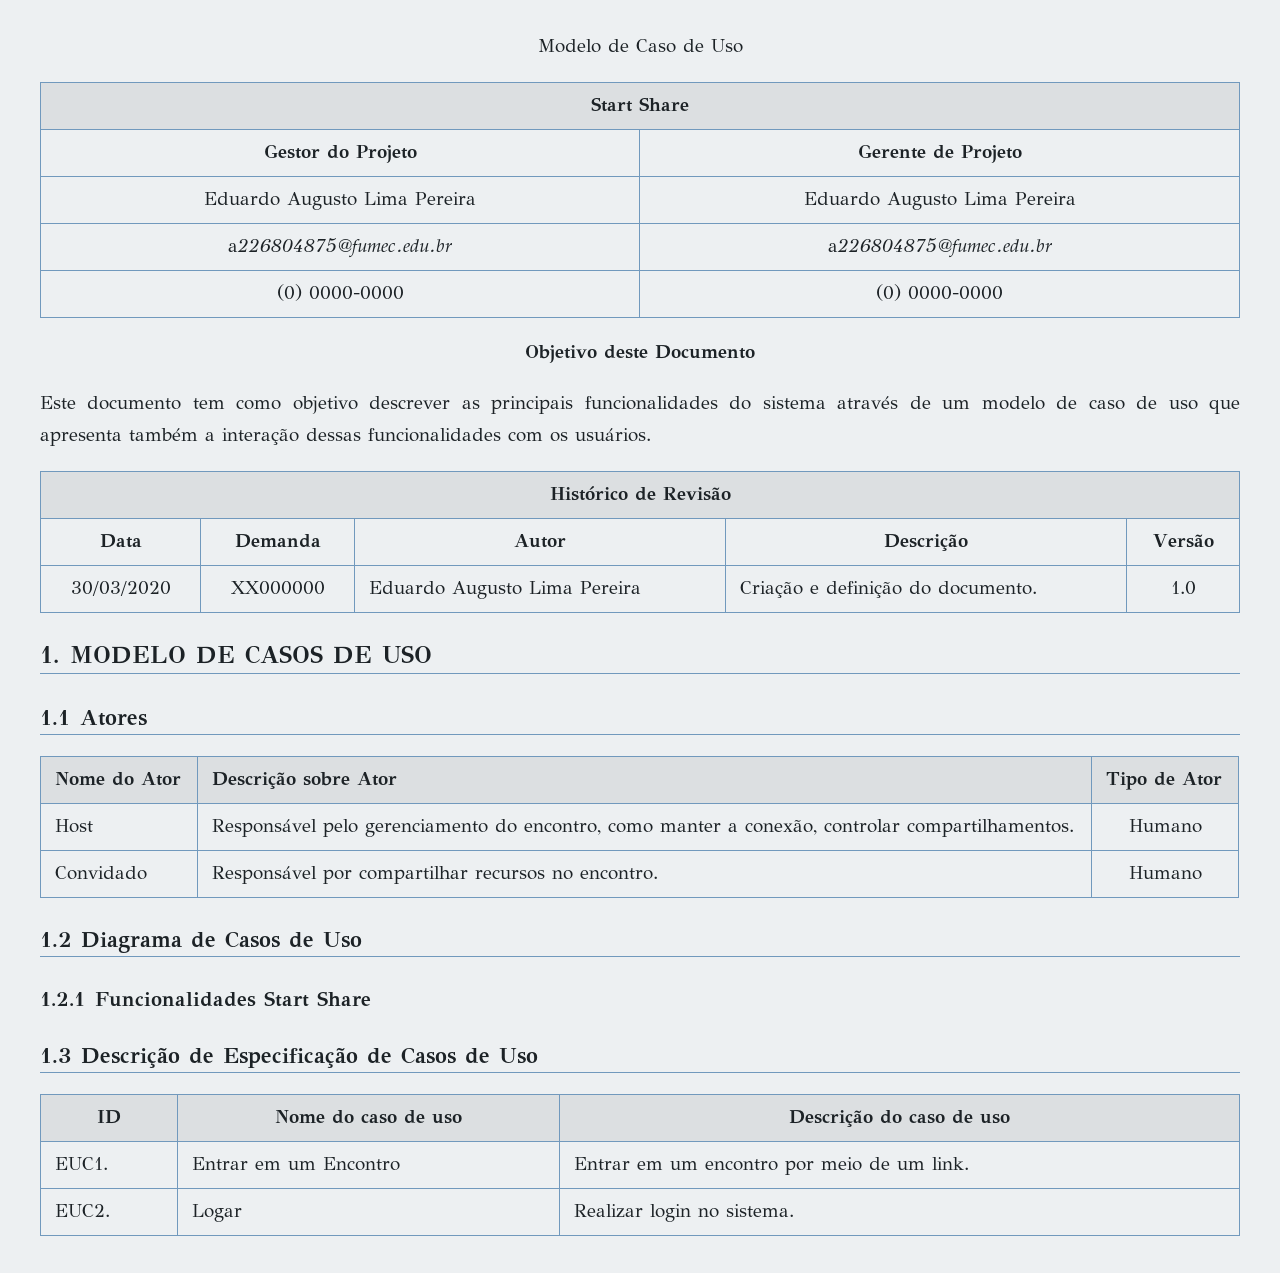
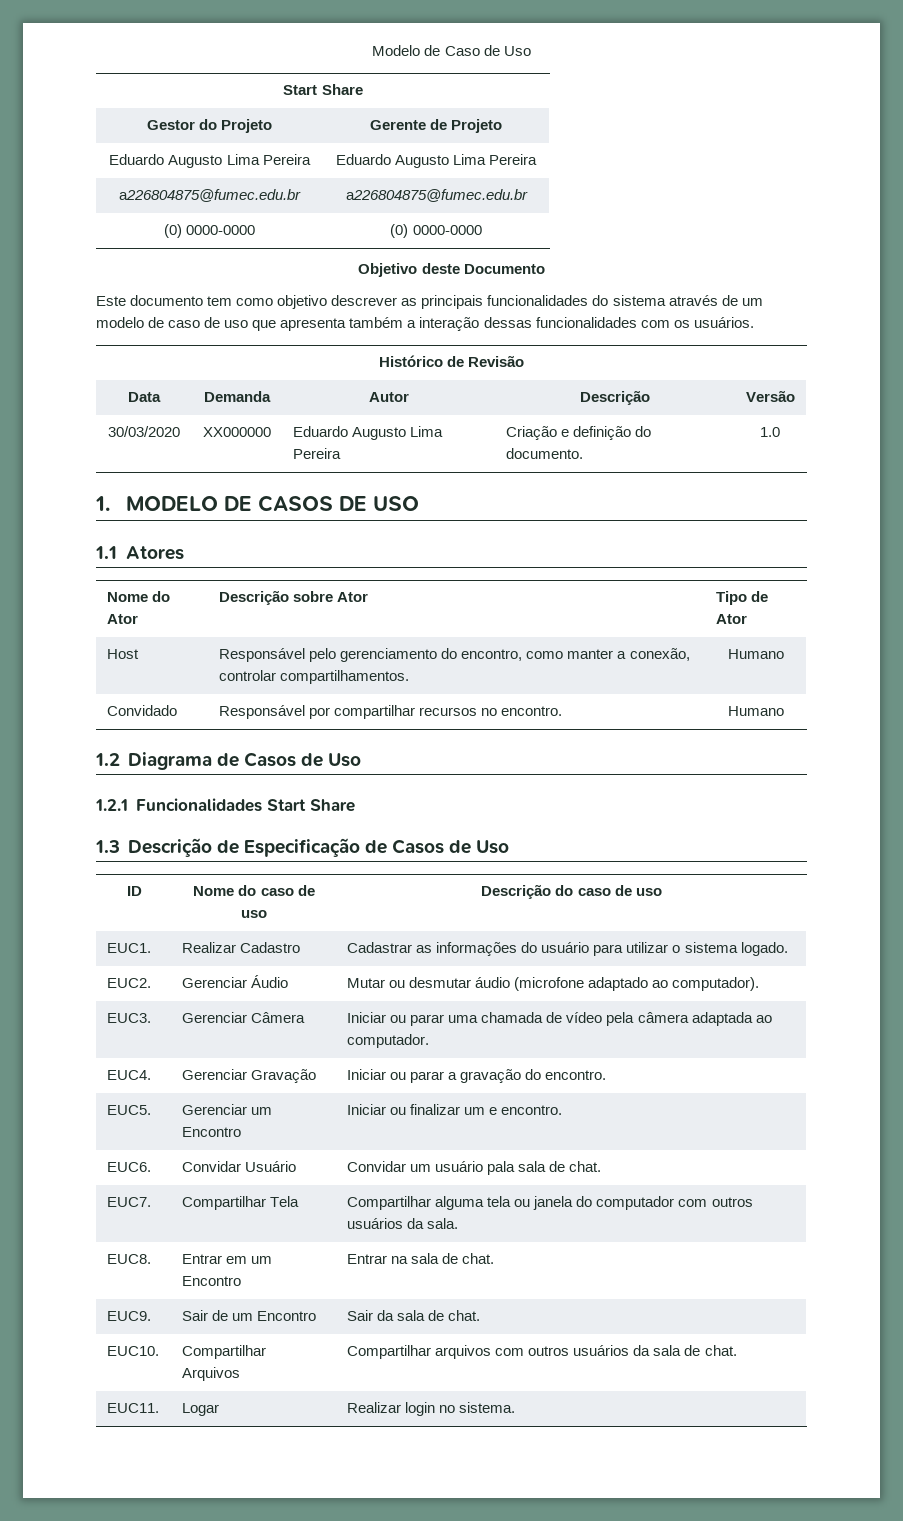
(108, 1163) none -> [182,942,301,953] [347,942,788,956] [107,978,152,988] [182,975,289,988] [347,977,760,991] [107,1013,152,1023] [182,1012,306,1023] [347,1012,772,1026] [347,1034,430,1048] [107,1070,152,1080] [182,1069,317,1083] [347,1069,607,1083] [107,1105,152,1115] [182,1104,273,1115] [182,1127,242,1137] [347,1104,563,1115] [107,1162,152,1172] [182,1161,297,1172] [347,1161,602,1175] [107,1197,152,1207] [182,1196,300,1210] [347,1196,753,1210] [347,1218,459,1229] [107,1254,152,1264] | Realizar Cadastro | Cadastrar as informações do usuário para utilizar o sistema logado. // EUC2. | Gerenciar Áudio | Mutar ou desmutar áudio (microfone adaptado ao computador). // EUC3. | Gerenciar Câmera | Iniciar ou parar uma chamada de vídeo pela câmera adaptada ao computador. // EUC4. | Gerenciar Gravação | Iniciar ou parar a gravação do encontro. // EUC5. | Gerenciar um Encontro | Iniciar ou finalizar um e encontro. // EUC6. | Convidar Usuário | Convidar um usuário pala sala de chat. // EUC7. | Compartilhar Tela | Compartilhar alguma tela ou janela do computador com outros usuários da sala. // EUC8.
[636,1157,969,1175] [54,1204,110,1217] em um encontro por meio de um link. // EUC2. -> [391,1253,495,1264] [107,1311,152,1321] [182,1310,317,1321] [347,1310,481,1321] [107,1346,160,1356] [182,1345,267,1359] [182,1367,241,1381] [347,1345,737,1359] [107,1403,160,1413] na sala de chat. // EUC9. | Sair de um Encontro | Sair da sala de chat. // EUC10. | Compartilhar Arquivos | Compartilhar arquivos com outros usuários da sala de chat. // EUC11.

